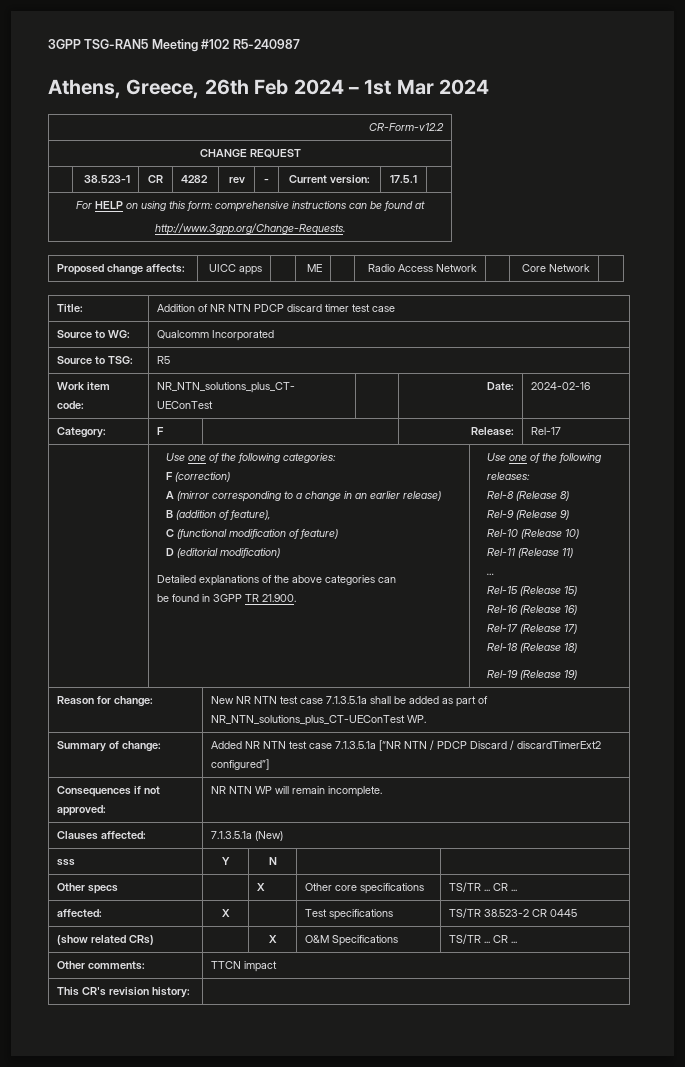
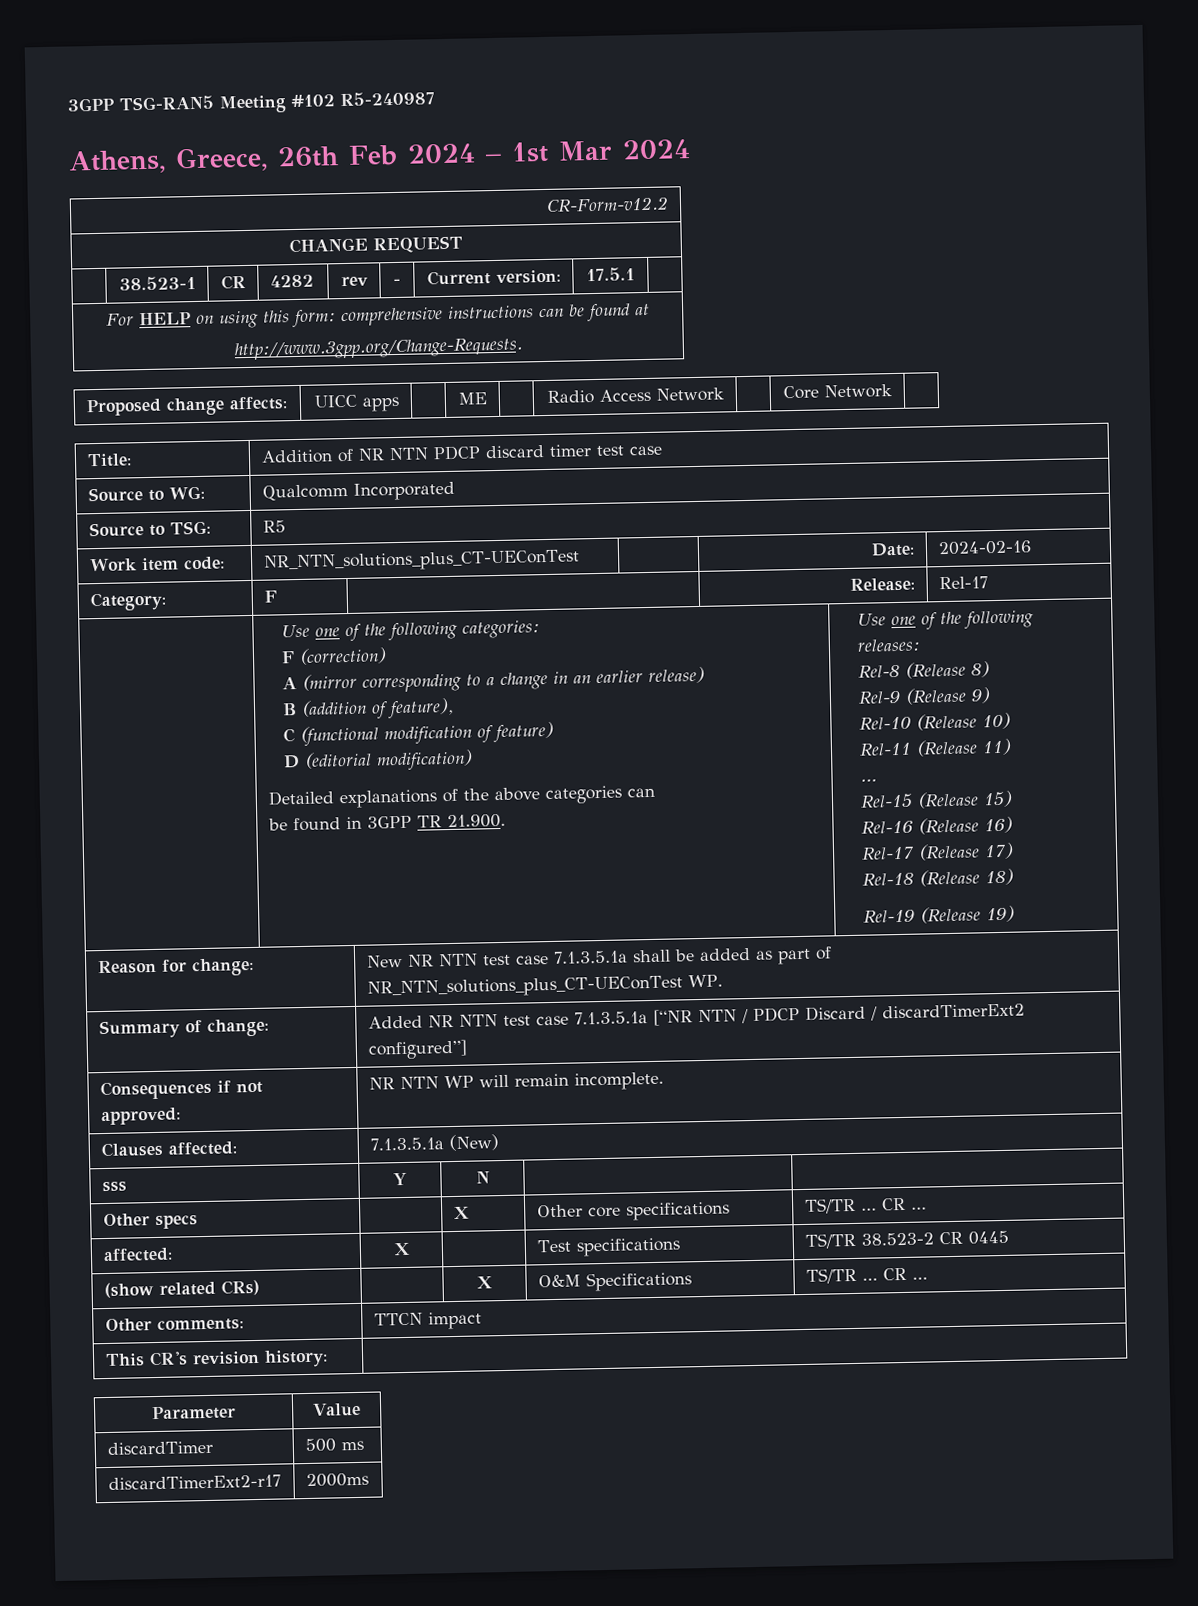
(191, 992) none -> [152,1405,236,1421] [313,1402,362,1417] [106,1440,213,1456] [304,1438,364,1453] [107,1474,281,1490] [305,1472,369,1488] // Parameter | Value // discardTimer | 500 ms // discardTimerExt2-r17 | 2000ms

